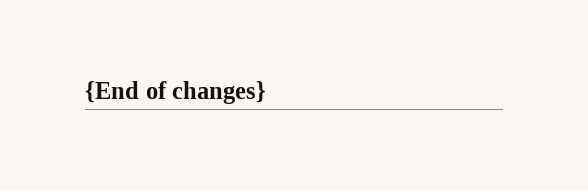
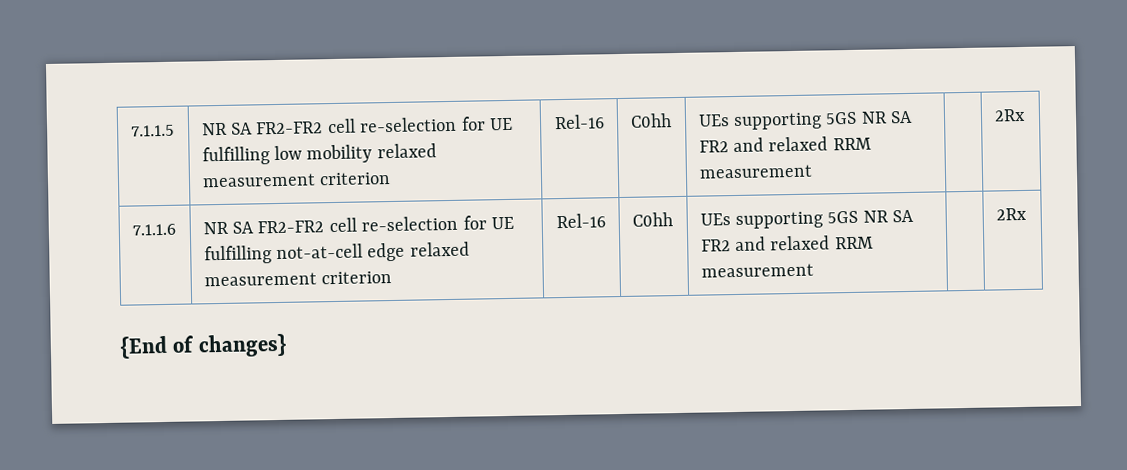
(85, 92) none -> [130,124,175,137] [200,116,513,136] [201,143,437,166] [201,172,391,188] [553,114,605,130] [629,113,672,128] [697,110,914,131] [698,136,872,153] [698,164,813,179] [993,108,1026,122] [131,223,176,236] [202,215,514,235] [203,241,470,265] [203,271,392,287] [555,213,606,229] [631,212,673,227] [699,209,915,230] [700,235,874,252] [700,263,814,278] [995,207,1027,221] 7.1.1.5 | NR SA FR2-FR2 cell re-selection for UE fulfilling low mobility relaxed measurement criterion | Rel-16 | C0hh | UEs supporting 5GS NR SA FR2 and relaxed RRM measurement | | 2Rx // 7.1.1.6 | NR SA FR2-FR2 cell re-selection for UE fulfilling not-at-cell edge relaxed measurement criterion | Rel-16 | C0hh | UEs supporting 5GS NR SA FR2 and relaxed RRM measurement | | 2Rx //

